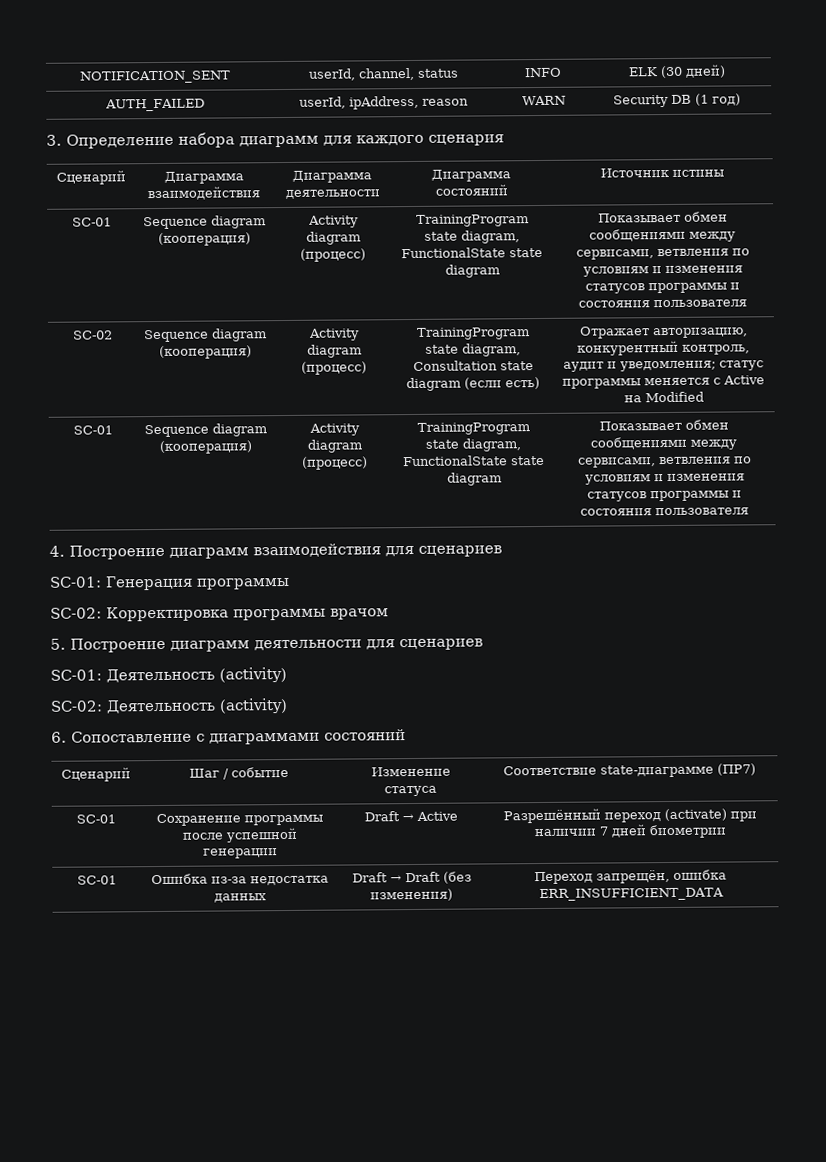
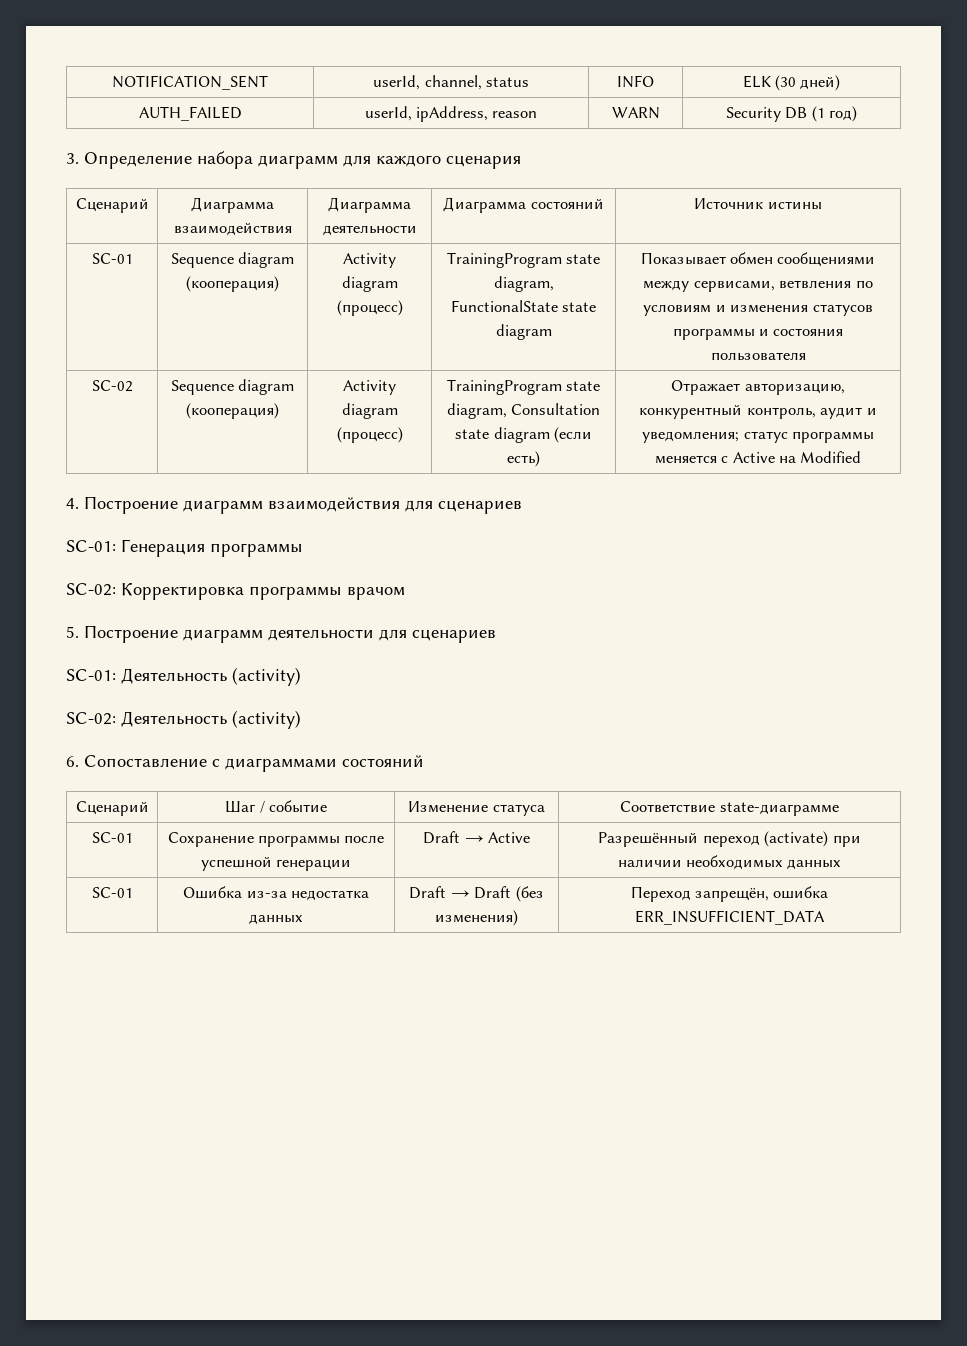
[72,425,113,435] [144,423,267,438] [159,440,252,454] [308,423,360,436] [306,439,362,453] [302,456,368,470] [416,422,530,435] [425,438,521,452] [403,455,545,467] [446,472,502,486] [598,419,729,431] [589,436,737,450] [577,456,752,468] [584,473,745,485] [586,490,742,502] [579,507,749,516] // SC‑01 | Sequence diagram (кооперация) | Activity diagram (процесс) | TrainingProgram state diagram, FunctionalState state diagram | Показывает обмен сообщениями между сервисами, ветвления по условиям и изменения статусов программы и состояния пользователя -> (862, 457) none
[716,763,756,776] (ПР7) -> (839, 809) none
[598,824,727,839] 7 дней биометрии -> [686,855,842,870] необходимых данных

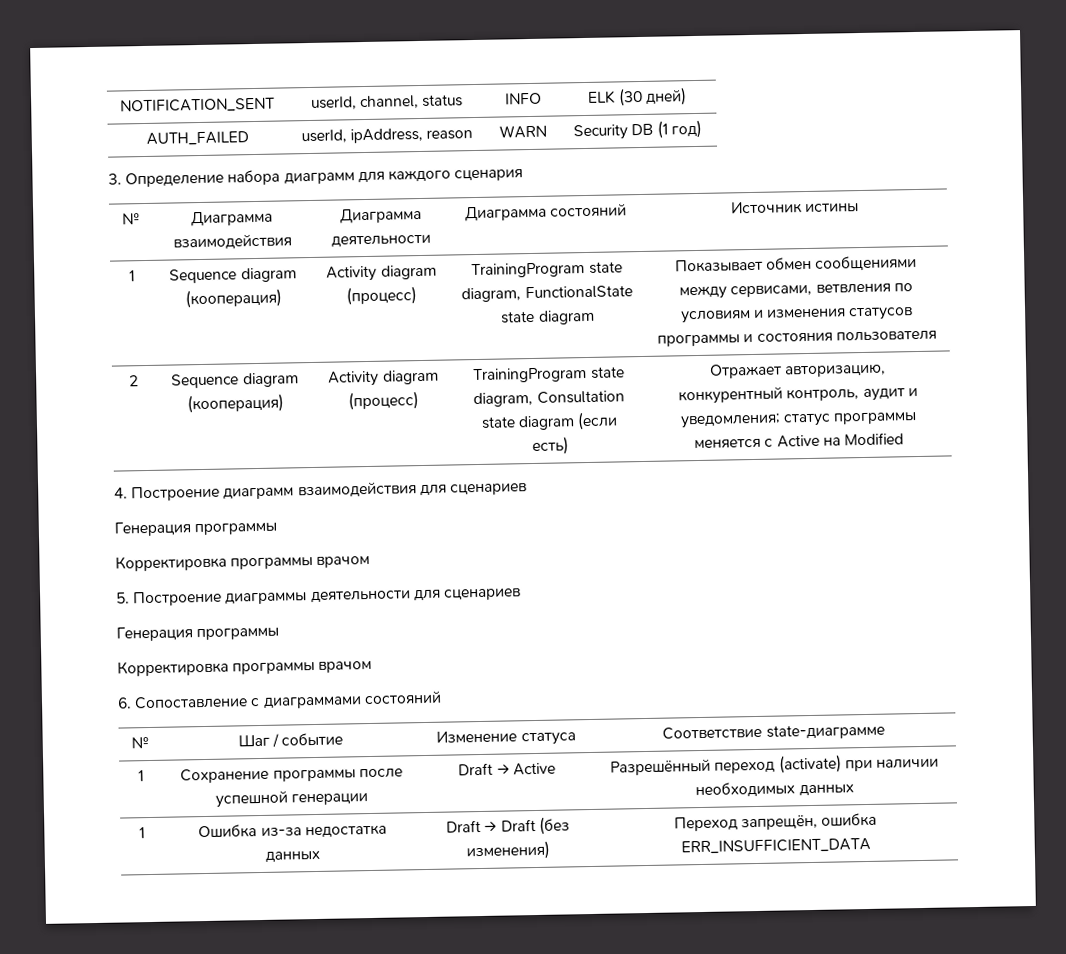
[75,198,149,213] Сценарий -> [122,213,140,225] №
[91,253,133,264] SC‑01 -> [129,270,135,282] 1
[91,380,133,392] SC‑02 -> [129,375,139,387] 2
[66,539,303,557] [66,583,116,596] SC‑01: Генерация программы // SC‑02: -> [114,521,278,537] Генерация программы //
[183,629,263,643] диаграмм -> [225,592,308,605] диаграммы
[66,667,301,686] [66,710,301,729] SC‑01: Деятельность (activity) // SC‑02: Деятельность (activity) -> [116,626,280,642] [117,659,373,677] Генерация программы // Корректировка программы врачом
[75,801,149,816] Сценарий -> [131,737,149,749] №
[91,832,133,843] SC‑01 -> [138,770,144,782] 1
[91,887,133,898] SC‑01 -> [139,827,145,839] 1

